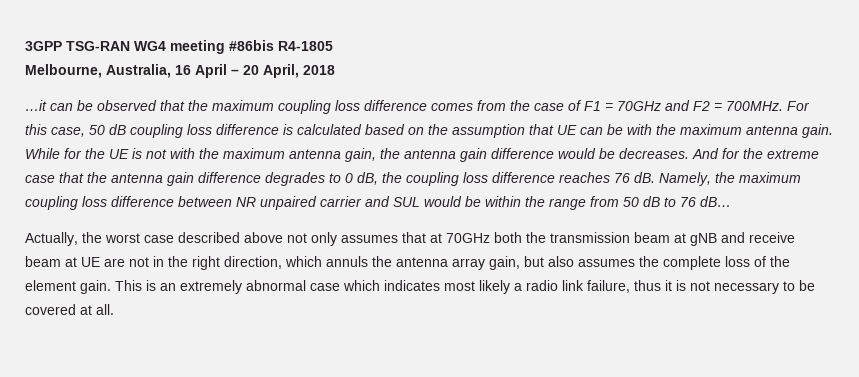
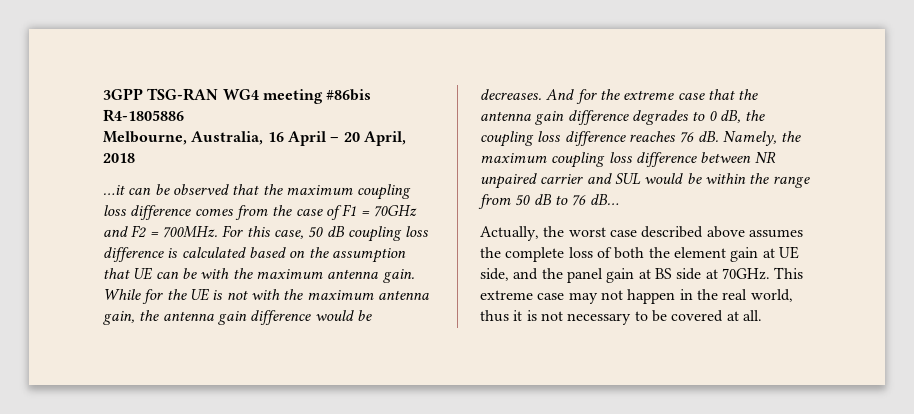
[278,41,333,51] R4-1805 -> [103,109,184,122] R4-1805886
[287,232,795,246] [25,256,574,270] not only assumes that at 70GHz both the transmission beam at gNB and receive beam at UE are not in the right direction, which annuls the antenna array gain, but also -> (745, 232) none
(766, 261) none -> [614,247,645,259] both
[80,280,630,294] gain. This is an extremely abnormal case which indicates most likely a radio link failure, -> [730,246,799,262] [480,267,804,283] [480,289,793,304] gain at UE side, and the panel gain at BS side at 70GHz. This extreme case may not happen in the real world,

